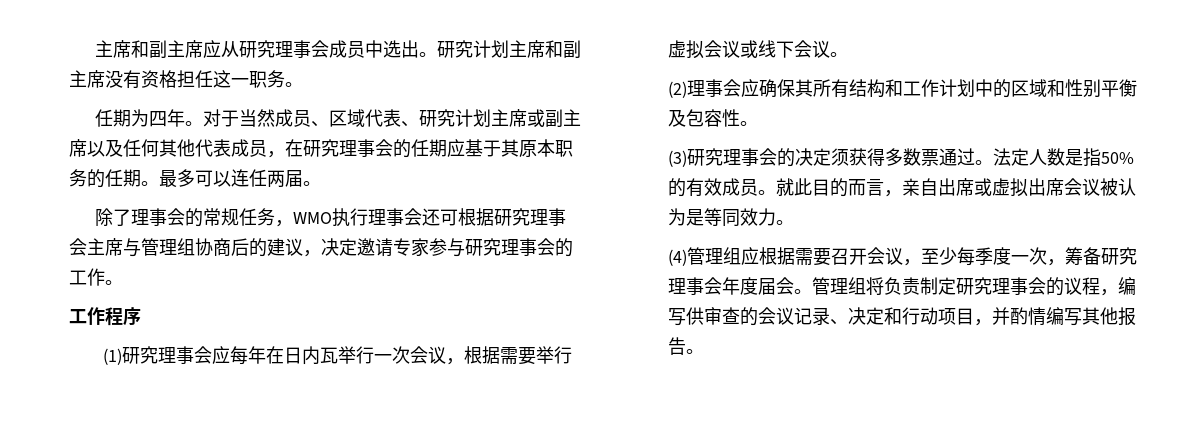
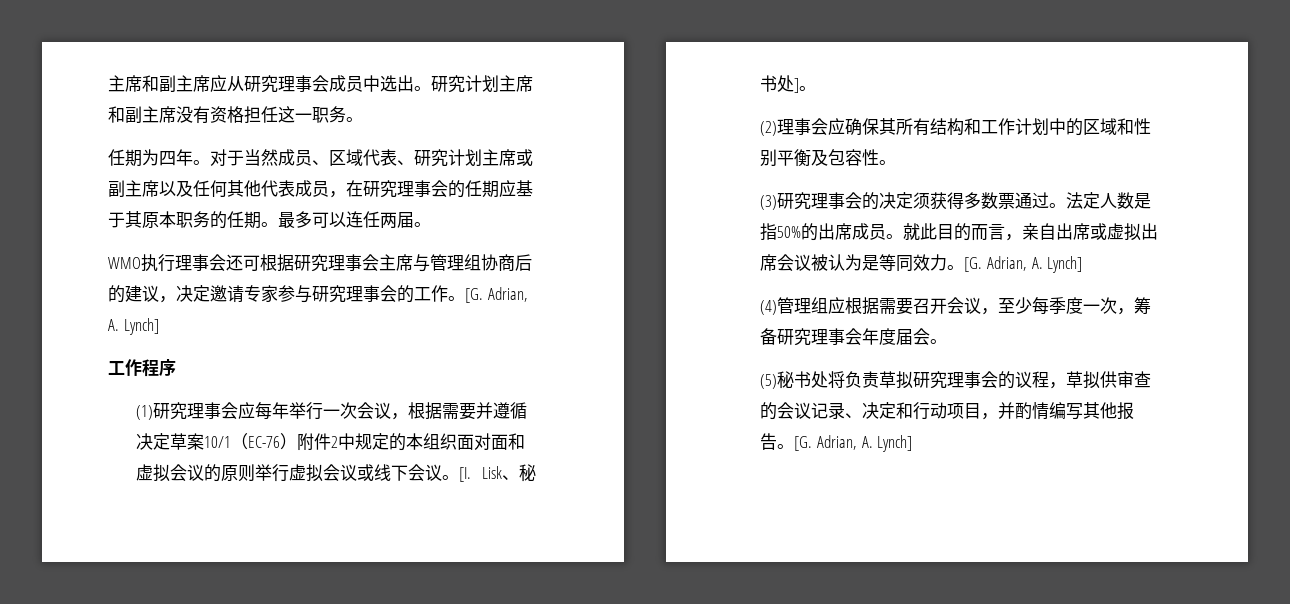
[95,208,294,227] 除了理事会的常规任务， -> (431, 224) none
(123, 282) none -> [465,287,528,303] [108,318,159,335] [G. Adrian, A. Lynch]
[265,346,338,365] 在日内瓦 -> (290, 410) none
(536, 356) none -> [476,402,528,419] [136,433,526,451] [136,464,256,482] 并遵循决定草案10/1（EC-76）附件2中规定的本组织面对面和虚拟会议的原则
(848, 54) none -> [459,464,536,482] [760,75,817,93] [I. Lisk、秘书处]。
[685,178,722,197] 有效 -> [818,223,853,240] 出席
(794, 222) none -> [964,256,1083,273] [G. Adrian, A. Lynch]
[811,277,956,295] 管理组将负责制定 -> [760,371,914,389] // (5)秘书处将负责草拟
[1117,277,1136,295] [667,308,686,326] 编写 -> [1066,371,1101,389] 草拟
(704, 351) none -> [794,435,913,452] [G. Adrian, A. Lynch]

